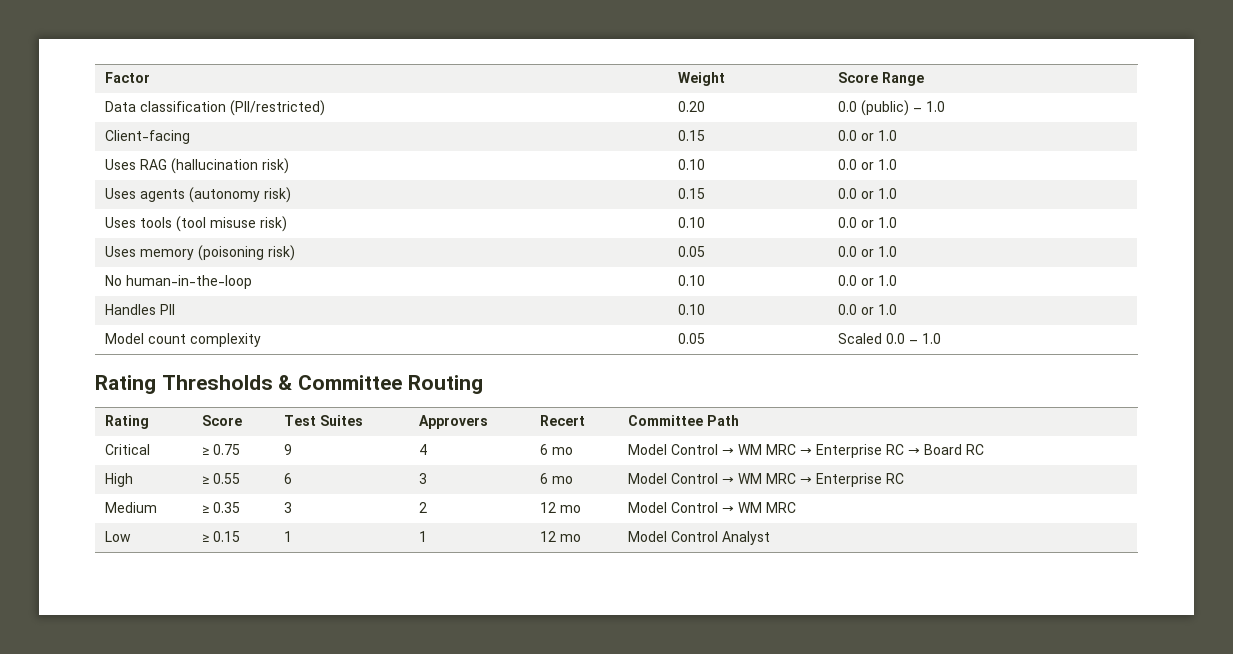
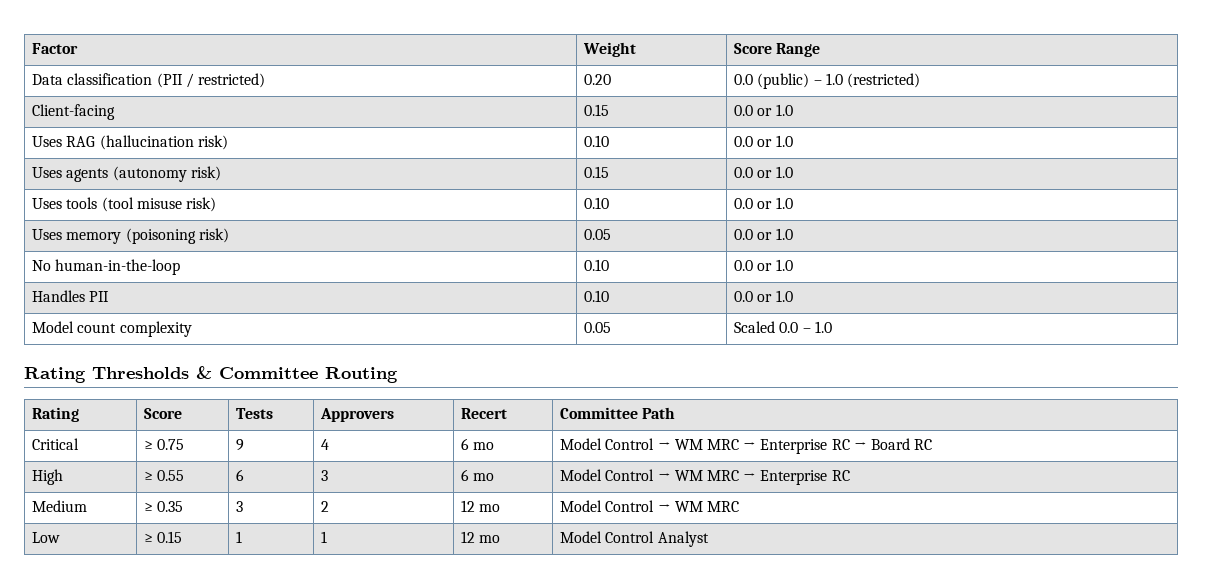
[229,100,325,116] (PII/restricted) -> [156,73,265,88] (PII / restricted)
(945, 106) none -> [846,73,920,88] (restricted)
[283,415,363,426] Test Suites -> [236,408,274,419] Tests

